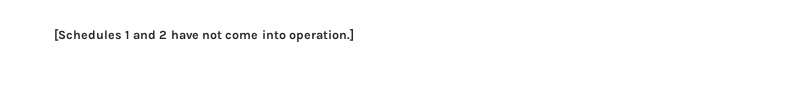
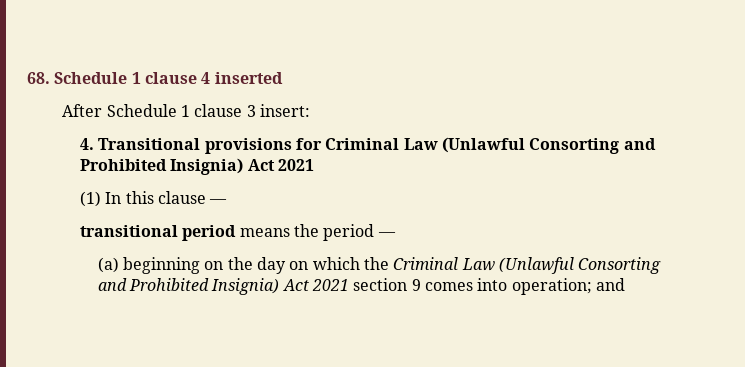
[54,29,354,42] [Schedules 1 and 2 have not come into operation.] -> [27,72,283,84] [62,104,310,117] [80,137,656,154] [80,158,314,175] [80,191,228,207] [80,224,396,241] [97,257,662,274] [97,278,625,295] 68. Schedule 1 clause 4 inserted // After Schedule 1 clause 3 insert: // 4. Transitional provisions for Criminal Law (Unlawful Consorting and Prohibited Insignia) Act 2021 // (1) In this clause — // transitional period means the period — // (a) beginning on the day on which the Criminal Law (Unlawful Consorting and Prohibited Insignia) Act 2021 section 9 comes into operation; and

